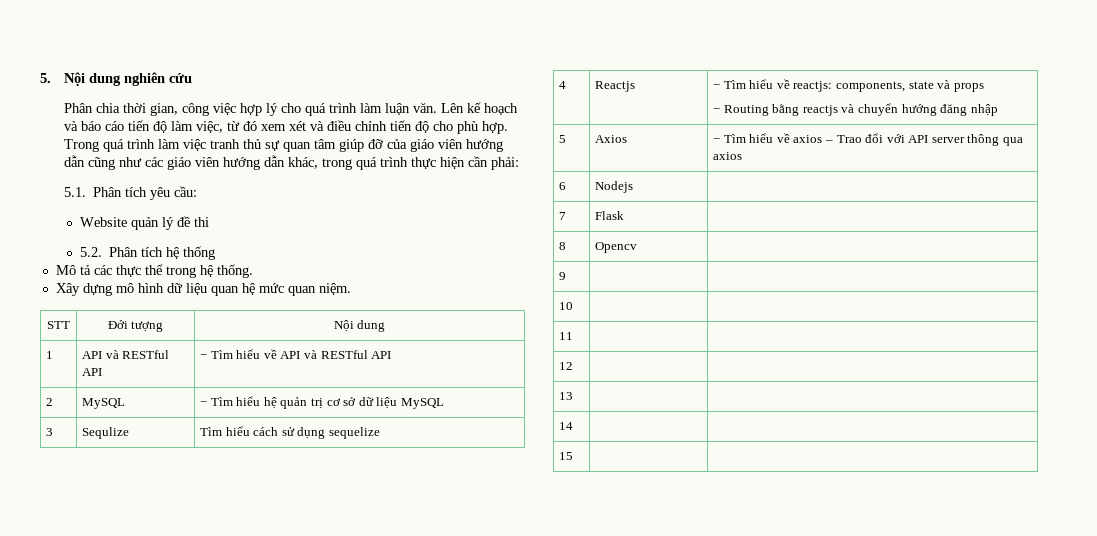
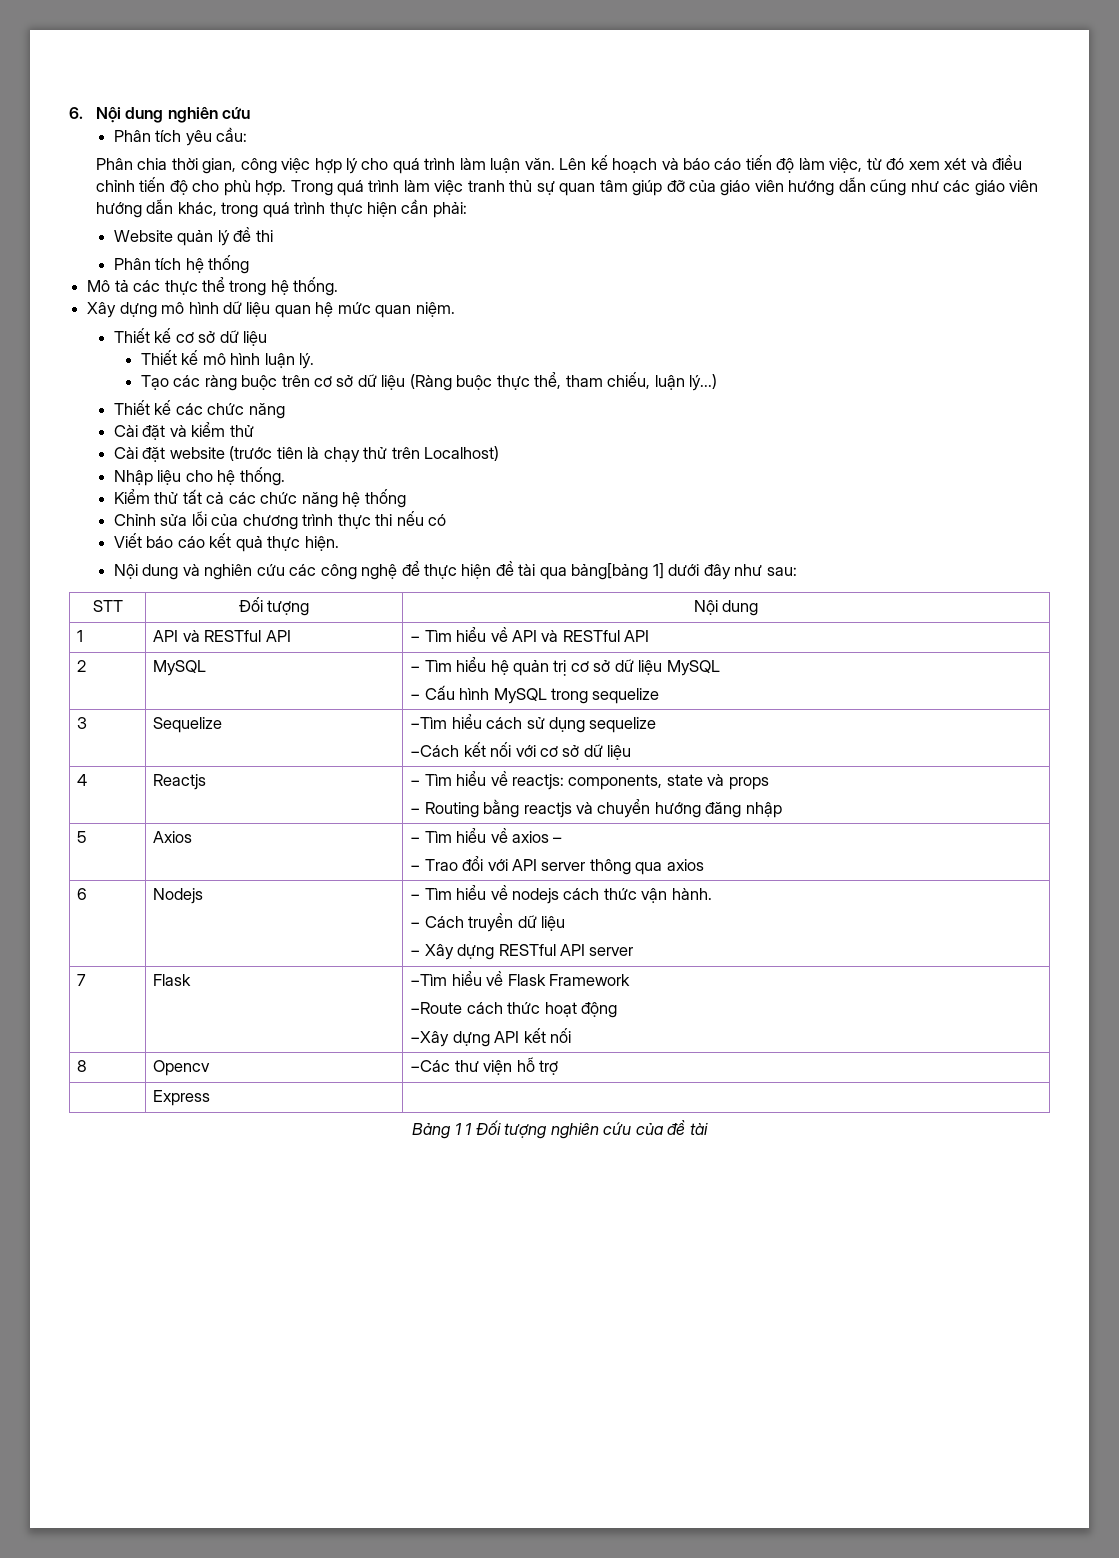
[40,73,51,83] 5. -> [69,107,83,119] 6.
(193, 78) none -> [113,127,248,146] // Phân tích yêu cầu:
[64,186,198,200] // 5.1. Phân tích yêu cầu: -> (467, 210) none
[79,247,102,257] 5.2. -> (273, 236) none
(351, 289) none -> [113,328,268,346] [140,350,314,369] [140,372,717,391] [113,400,285,419] [113,422,254,440] [113,446,500,463] [113,467,285,486] [113,489,406,508] [113,511,447,530] [113,533,339,552] [113,561,797,580] // Thiết kế cơ sở dữ liệu // Thiết kế mô hình luận lý. // Tạo các ràng buộc trên cơ sở dữ liệu (Ràng buộc thực thể, tham chiếu, luận lý...) // Thiết kế các chức năng // Cài đặt và kiểm thử // Cài đặt website (trước tiên là chạy thử trên Localhost) // Nhập liệu cho hệ thống. // Kiểm thử tất cả các chức năng hệ thống // Chỉnh sửa lỗi của chương trình thực thi nếu có // Viết báo cáo kết quả thực hiện. // Nội dung và nghiên cứu các công nghệ để thực hiện đề tài qua bảng[bảng 1] dưới đây như sau:
[107,320,128,329] Đới -> [238,597,263,612] Đối
(444, 403) none -> [410,685,660,704] // − Cấu hình MySQL trong sequelize
[82,427,130,439] [200,427,223,436] Sequlize | Tìm -> [153,717,223,733] [410,717,448,729] Sequelize | −Tìm
(380, 433) none -> [410,742,632,760] // −Cách kết nối với cơ sở dữ liệu
(833, 141) none -> [410,865,421,871] // −
[559,212,567,220] [595,211,625,220] [559,242,567,250] [595,242,638,253] [559,272,567,280] [559,302,574,310] [559,332,574,340] [559,362,574,370] [559,392,574,400] [559,422,574,430] [559,452,574,460] // 7 | Flask | // 8 | Opencv | // 9 | | // 10 | | // 11 | | // 12 | | // 13 | | // 14 | | // 15 | | -> [410,885,712,904] [410,913,566,932] [410,944,634,960] [77,974,87,986] [153,974,192,986] [410,971,631,986] [410,1002,618,1018] [410,1028,572,1047] [77,1060,88,1072] [153,1060,211,1076] [410,1057,559,1075] [153,1090,211,1106] [412,1120,708,1139] − Tìm hiểu về nodejs cách thức vận hành. // − Cách truyền dữ liệu // − Xây dựng RESTful API server // 7 | Flask | −Tìm hiểu về Flask Framework // −Route cách thức hoạt động // −Xây dựng API kết nối // 8 | Opencv | −Các thư viện hỗ trợ // | Express | // Bảng 1 1 Đối tượng nghiên cứu của đề tài

